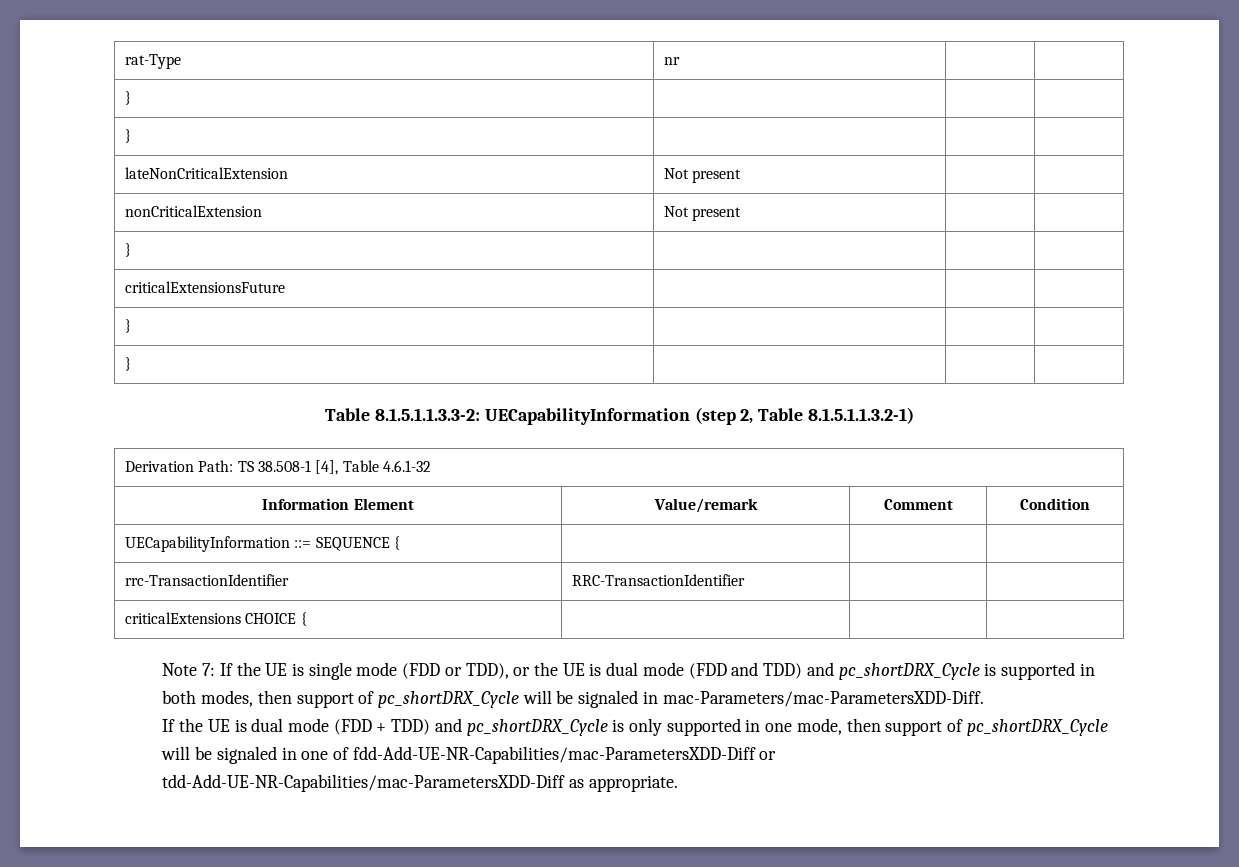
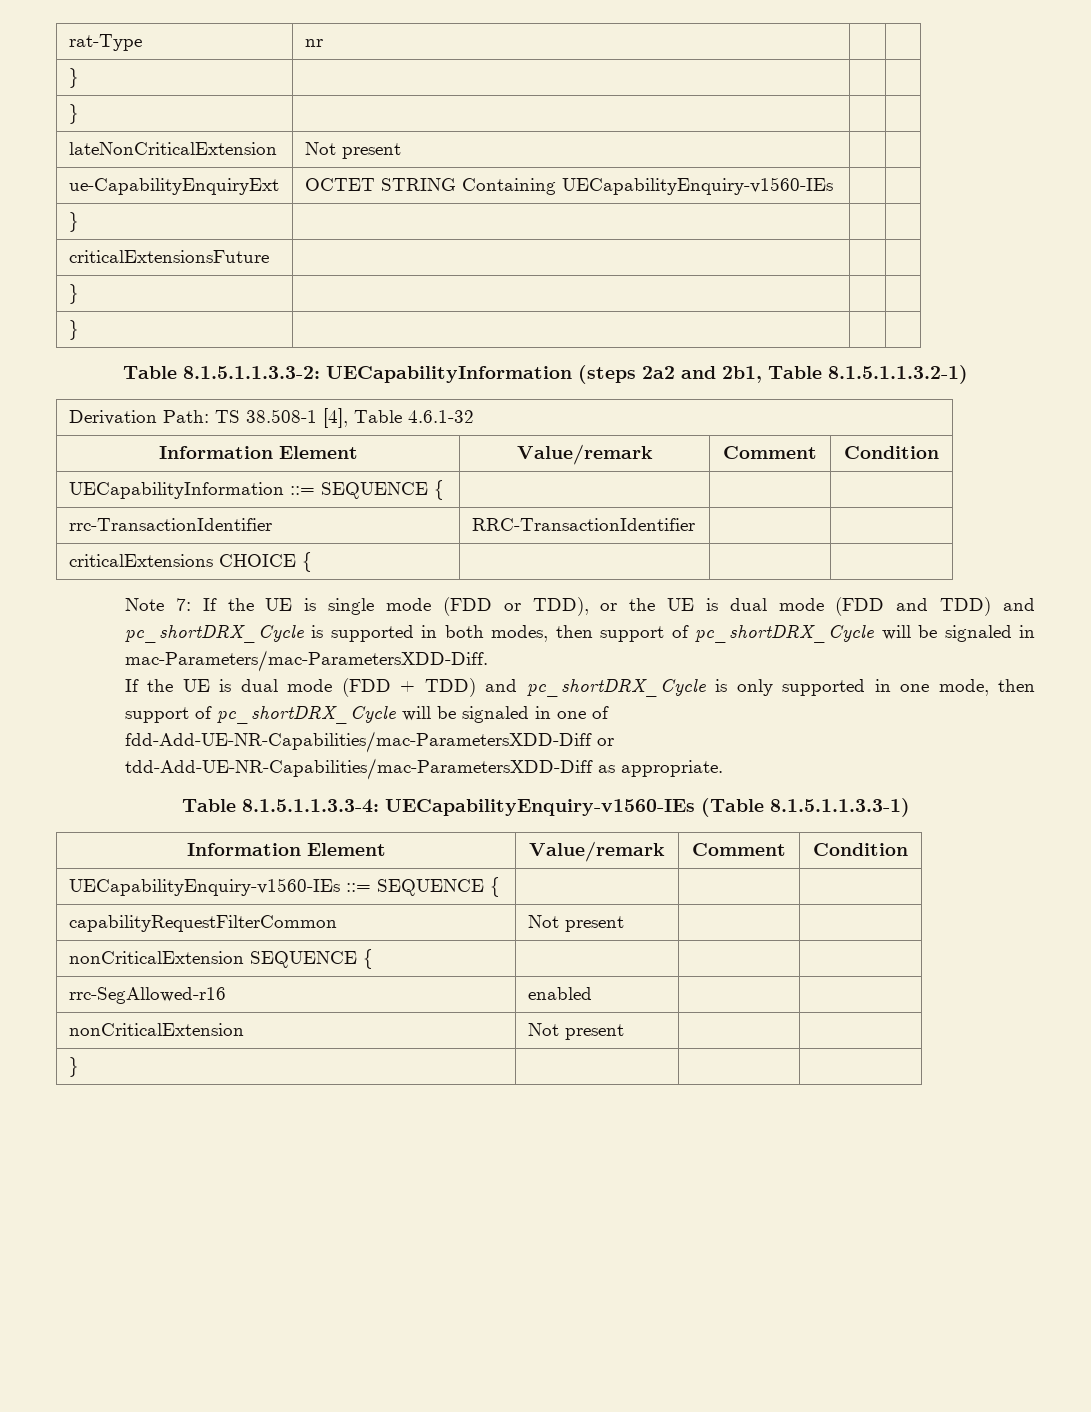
[124,205,262,217] [663,206,742,221] nonCriticalExtension | Not present -> [68,178,279,195] [304,177,833,195] ue-CapabilityEnquiryExt | OCTET STRING Containing UECapabilityEnquiry-v1560-IEs
[694,407,754,425] (step 2, -> [578,365,762,384] (steps 2a2 and 2b1,
(678, 783) none -> [181,798,910,817] [186,843,386,856] [529,841,665,862] [692,843,786,856] [813,843,908,856] [68,877,500,897] [68,915,337,932] [527,915,624,932] [68,949,373,969] [68,987,226,1004] [527,987,592,1000] [68,1023,244,1036] [527,1023,624,1040] [68,1057,79,1077] // Table 8.1.5.1.1.3.3-4: UECapabilityEnquiry-v1560-IEs (Table 8.1.5.1.1.3.3-1) // Information Element | Value/remark | Comment | Condition // UECapabilityEnquiry-v1560-IEs ::= SEQUENCE { | | | // capabilityRequestFilterCommon | Not present | | // nonCriticalExtension SEQUENCE { | | | // rrc-SegAllowed-r16 | enabled | | // nonCriticalExtension | Not present | | // } | | |

